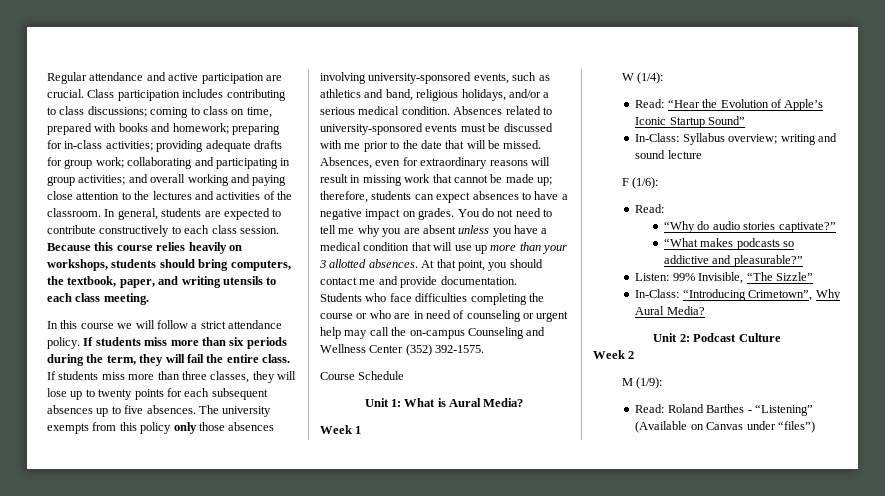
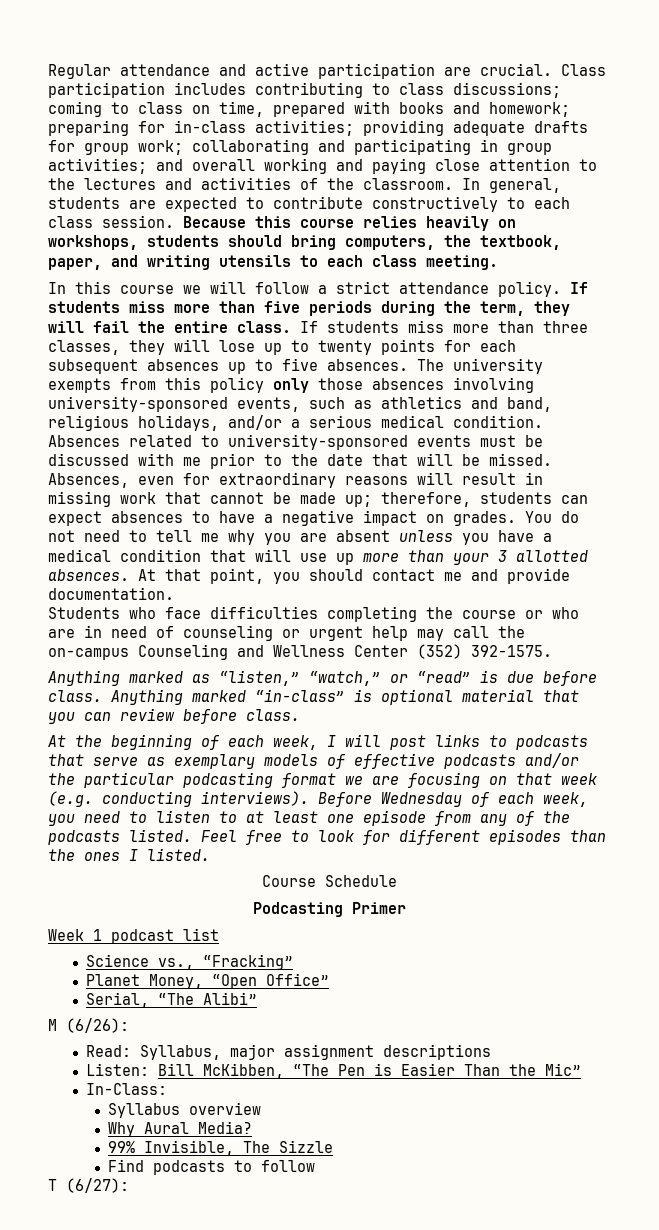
[229,337,245,346] six -> [264,301,300,313] five
[320,371,405,380] [364,398,524,407] [320,425,362,434] [621,72,664,84] [635,99,824,111] [635,116,746,128] [635,133,837,145] [635,150,702,159] [621,177,659,189] [635,204,665,213] [664,221,836,233] [664,238,795,250] [664,255,803,267] [635,272,813,284] [635,289,841,301] [635,306,705,315] [653,333,781,342] [593,350,635,359] [621,377,663,389] [635,404,813,416] [635,421,815,433] Course Schedule // Unit 1: What is Aural Media? // Week 1 // W (1/4): // Read: “Hear the Evolution of Apple’s Iconic Startup Sound” // In-Class: Syllabus overview; writing and sound lecture // F (1/6): // Read: // “Why do audio stories captivate?” // “What makes podcasts so addictive and pleasurable?” // Listen: 99% Invisible, “The Sizzle” // In-Class: “Introducing Crimetown”, Why Aural Media? // Unit 2: Podcast Culture // Week 2 // M (1/9): // Read: Roland Barthes - “Listening” (Available on Canvas under “files”) -> [48,670,597,686] [48,689,579,705] [48,708,300,724] [48,734,588,750] [48,753,579,769] [48,772,597,788] [48,791,588,807] [48,810,570,826] [48,829,606,845] [48,848,210,861] [262,875,397,887] [253,902,406,917] [48,928,219,944] [85,954,293,970] [85,973,329,989] [85,992,257,1008] [48,1018,129,1033] [85,1044,491,1060] [85,1063,581,1079] [85,1083,167,1095] [107,1102,261,1118] [107,1121,252,1137] [107,1140,333,1156] [107,1159,315,1175] [48,1178,129,1193] Anything marked as “listen,” “watch,” or “read” is due before class. Anything marked “in-class” is optional material that you can review before class. // At the beginning of each week, I will post links to podcasts that serve as exemplary models of effective podcasts and/or the particular podcasting format we are focusing on that week (e.g. conducting interviews). Before Wednesday of each week, you need to listen to at least one episode from any of the podcasts listed. Feel free to look for different episodes than the ones I listed. // Course Schedule // Podcasting Primer // Week 1 podcast list // Science vs., “Fracking” // Planet Money, “Open Office” // Serial, “The Alibi” // M (6/26): // Read: Syllabus, major assignment descriptions // Listen: Bill McKibben, “The Pen is Easier Than the Mic” // In-Class: // Syllabus overview // Why Aural Media? // 99% Invisible, The Sizzle // Find podcasts to follow // T (6/27):

